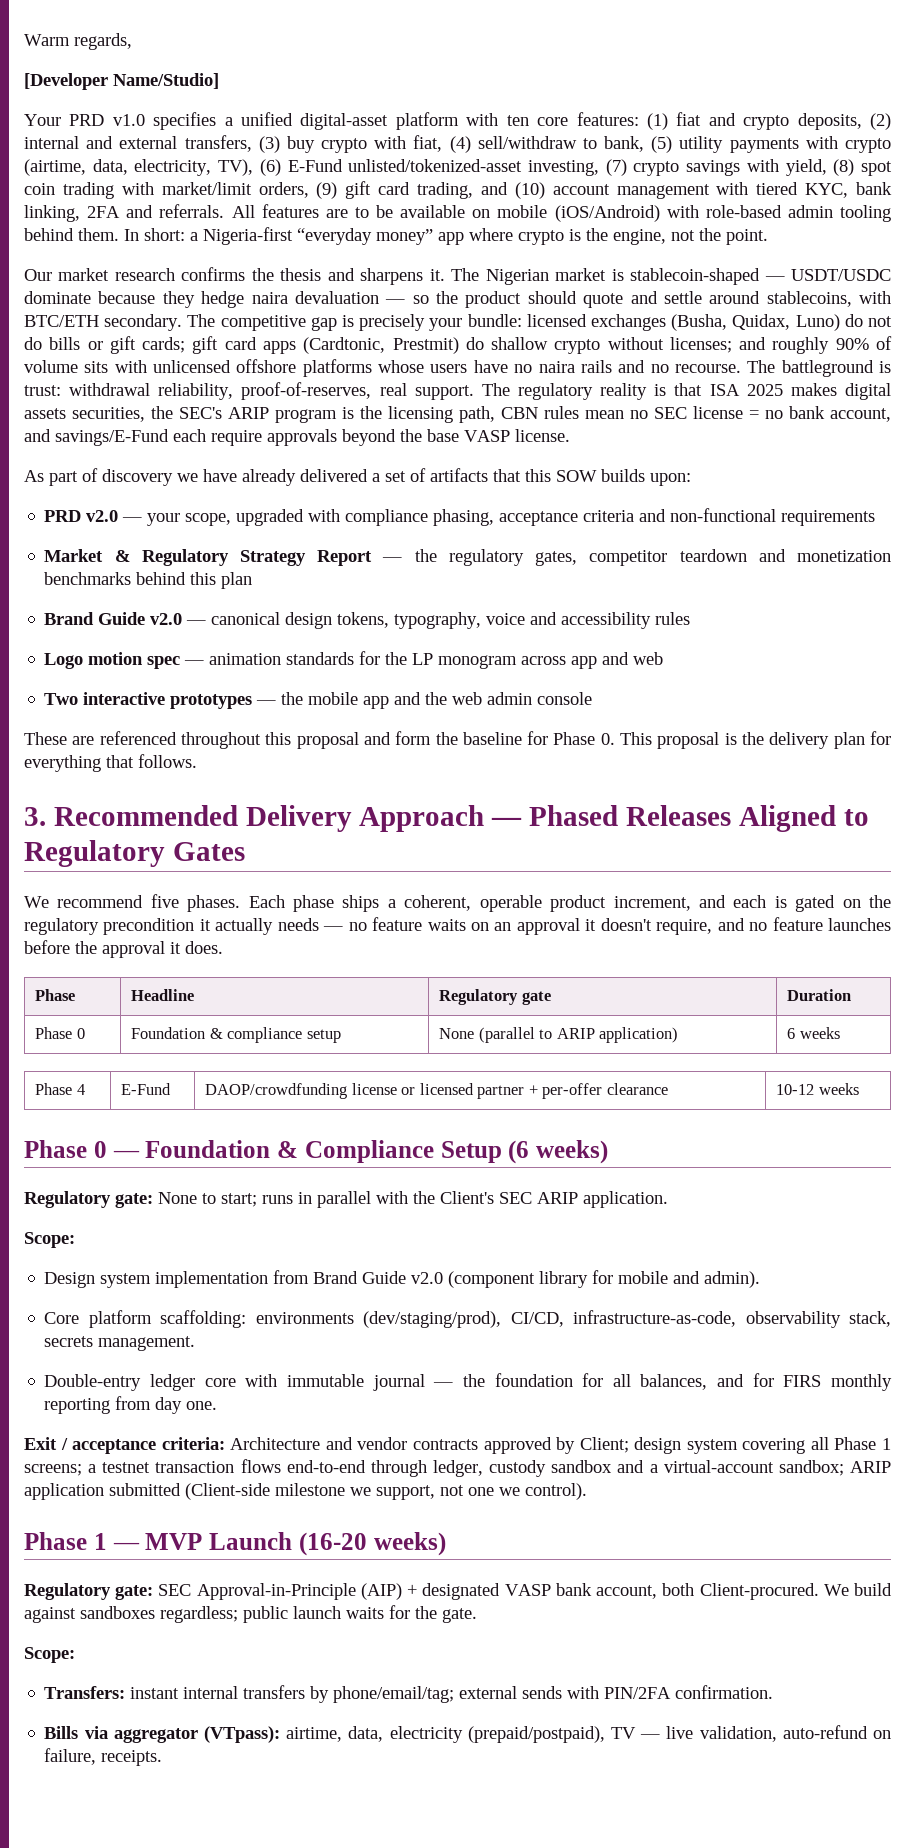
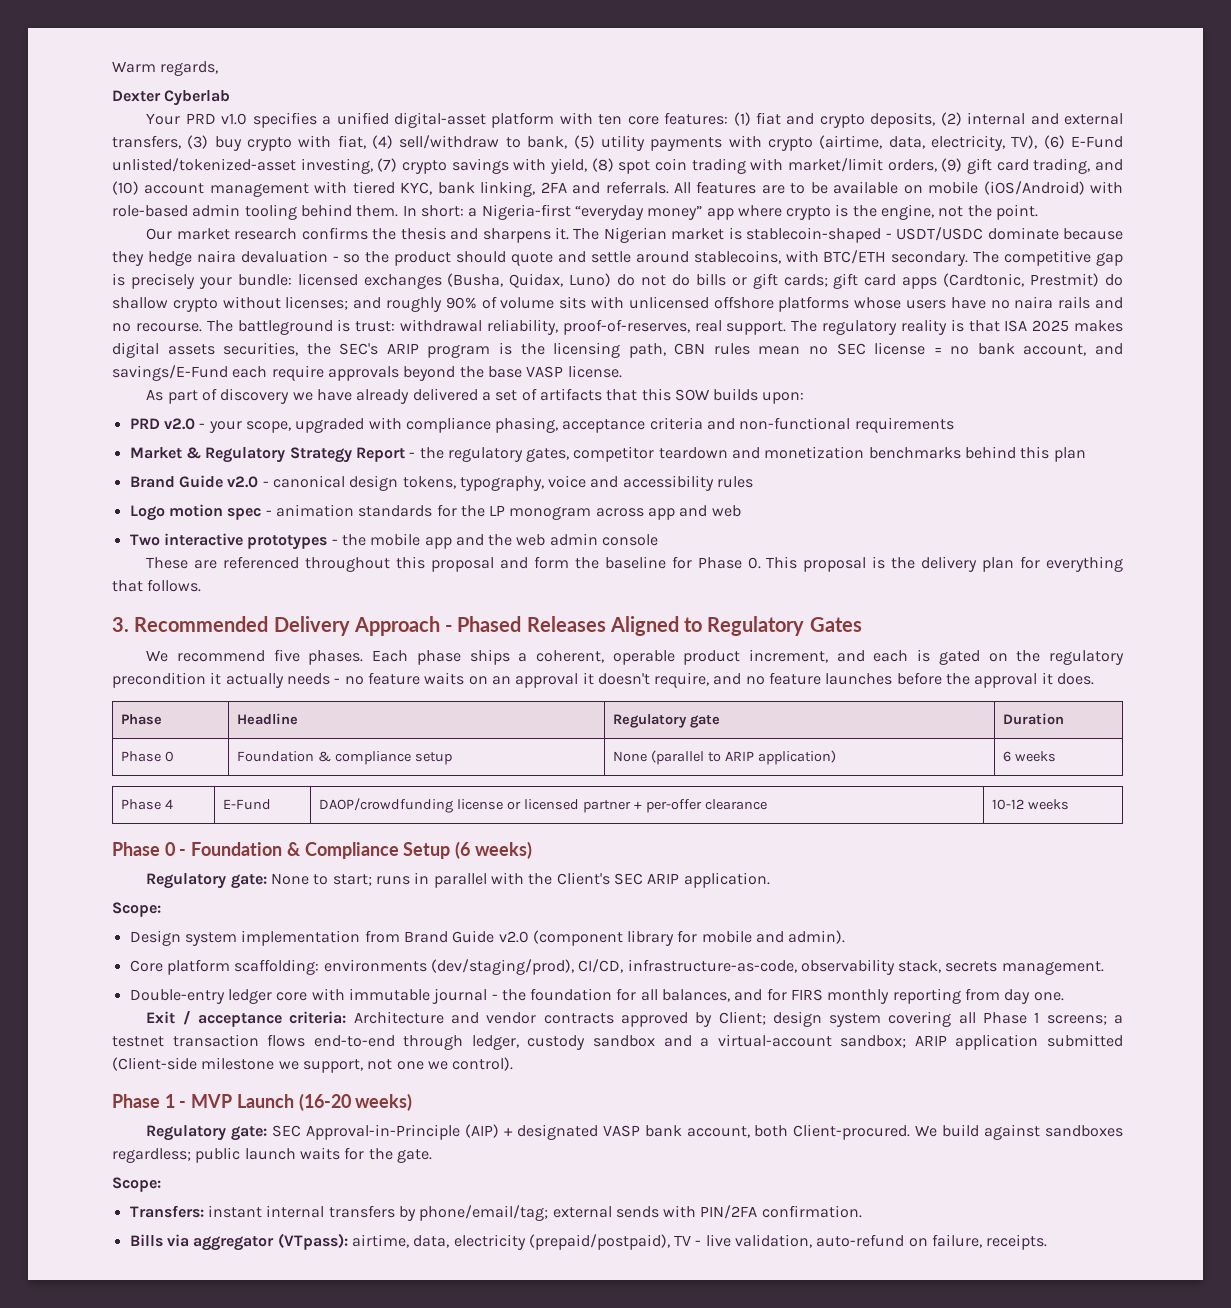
[24,73,219,90] [Developer Name/Studio] -> [112,90,231,106] Dexter Cyberlab
[764,276,785,281] — -> [885,233,892,239] -
[385,299,406,304] — -> [332,256,339,262] -
[122,517,143,522] — -> [199,423,206,429] -
[382,557,403,562] — -> [409,452,416,458] -
[186,620,207,625] — -> [262,481,269,487] -
[184,660,205,665] — -> [265,510,272,516] -
[256,700,277,705] — -> [331,539,338,545] -
[491,817,523,826] — -> [445,625,453,632] -
[323,926,344,931] — -> [334,678,341,684] -
[112,1150,140,1158] — -> [179,849,187,856] -
[433,1382,454,1387] — -> [491,994,498,1000] -
[112,1542,140,1550] — -> [179,1101,187,1108] -
[640,1734,661,1739] — -> [695,1240,702,1246] -

